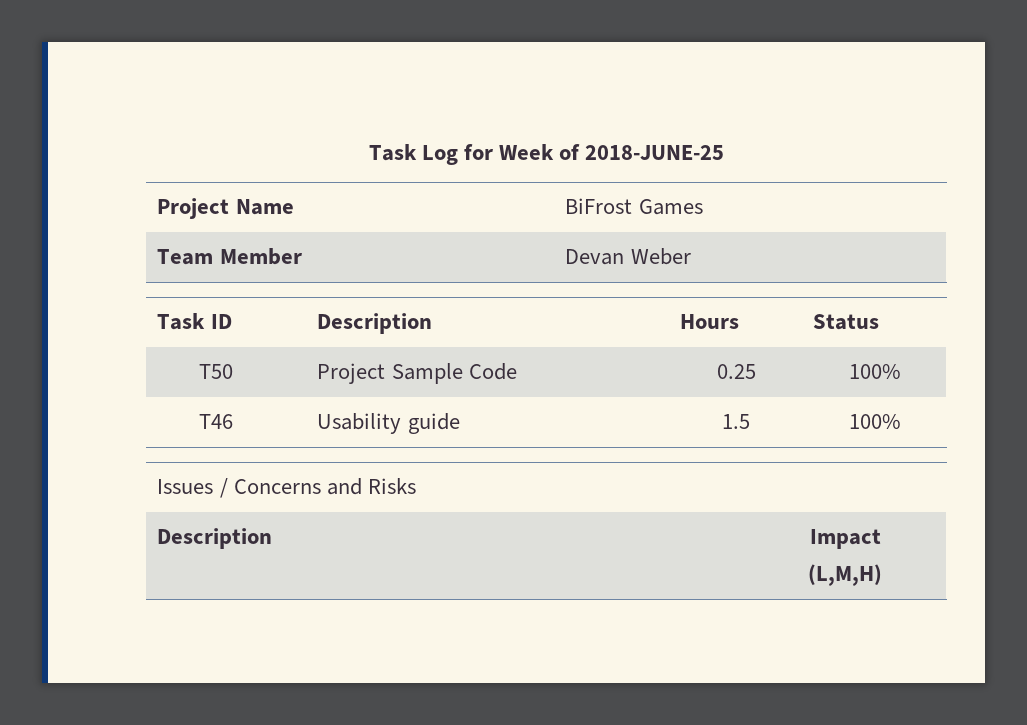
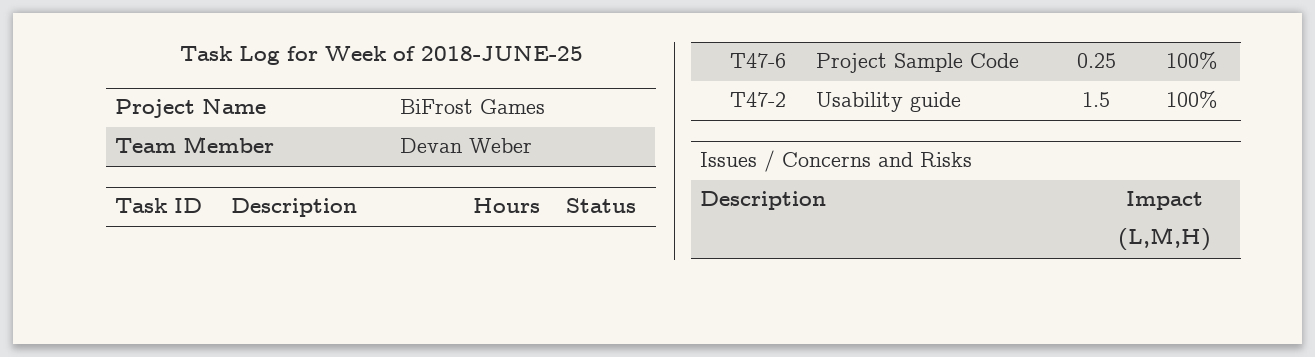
[198,364,233,379] T50 -> [729,53,786,68] T47-6
[198,414,233,429] T46 -> [729,92,786,107] T47-2

